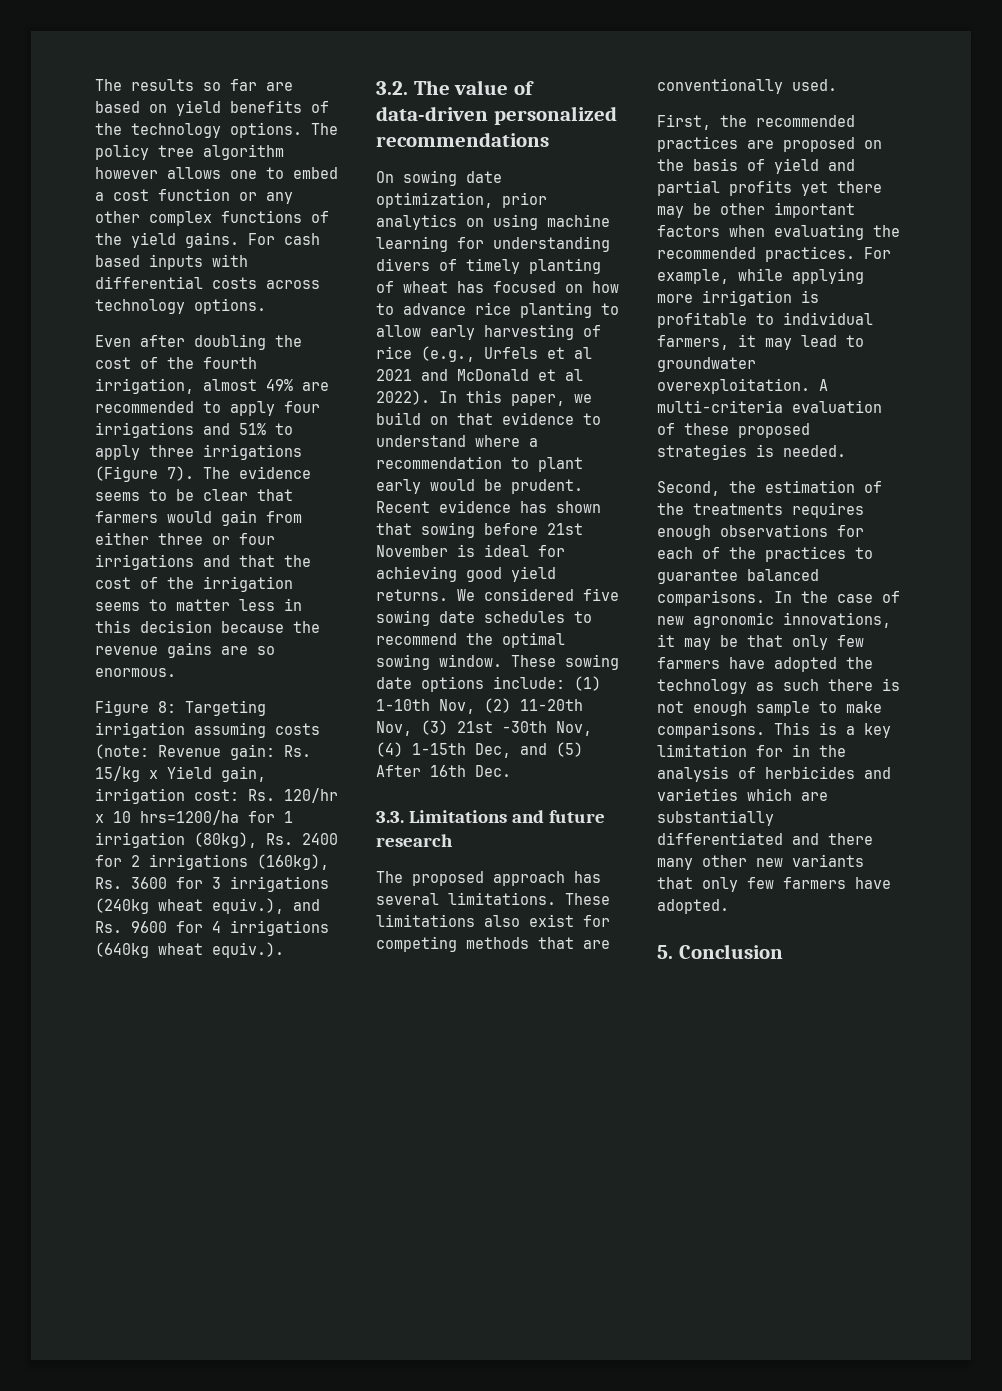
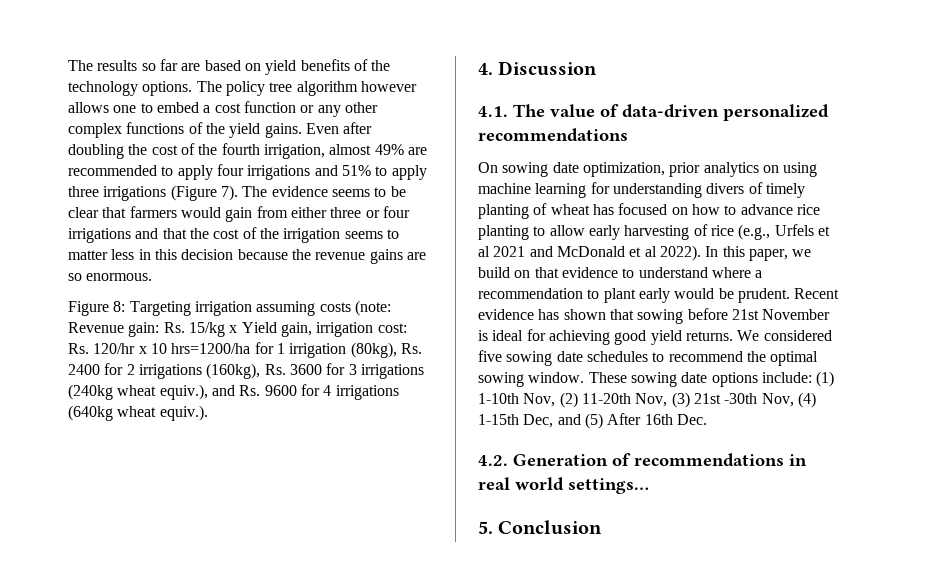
[248,233,320,245] [95,254,248,270] [95,276,320,289] [95,298,266,314] For cash based inputs with differential costs across technology options. // -> (302, 130) none
[376,81,408,95] 3.2. -> [478,61,598,76] [478,106,508,117] 4. Discussion // 4.1.
[376,810,606,823] [376,834,453,847] [376,871,601,886] [376,892,610,905] [376,914,610,927] [376,936,610,952] [657,78,837,94] [657,114,855,130] [657,136,882,152] [657,158,855,174] [657,180,882,196] [657,202,855,218] [657,224,900,240] [657,246,891,262] [657,268,864,284] [657,290,819,306] [657,312,873,328] [657,334,864,350] [657,357,756,372] [657,378,828,394] [657,400,882,413] [657,423,810,438] [657,444,846,460] [657,480,882,496] [657,502,864,518] [657,524,864,540] [657,546,873,562] [657,569,819,584] [657,590,900,606] [657,612,891,628] [657,634,864,650] [657,657,873,672] [657,678,900,694] [657,701,882,716] [657,722,891,738] [657,744,846,757] [657,766,891,782] [657,788,828,801] [657,810,774,826] [657,832,873,845] [657,854,864,870] [657,877,891,892] [657,899,729,914] 3.3. Limitations and future research // The proposed approach has several limitations. These limitations also exist for competing methods that are conventionally used. // First, the recommended practices are proposed on the basis of yield and partial profits yet there may be other important factors when evaluating the recommended practices. For example, while applying more irrigation is profitable to individual farmers, it may lead to groundwater overexploitation. A multi-criteria evaluation of these proposed strategies is needed. // Second, the estimation of the treatments requires enough observations for each of the practices to guarantee balanced comparisons. In the case of new agronomic innovations, it may be that only few farmers have adopted the technology as such there is not enough sample to make comparisons. This is a key limitation for in the analysis of herbicides and varieties which are substantially differentiated and there many other new variants that only few farmers have adopted. -> [478,453,807,467] [478,477,649,494] 4.2. Generation of recommendations in real world settings…

